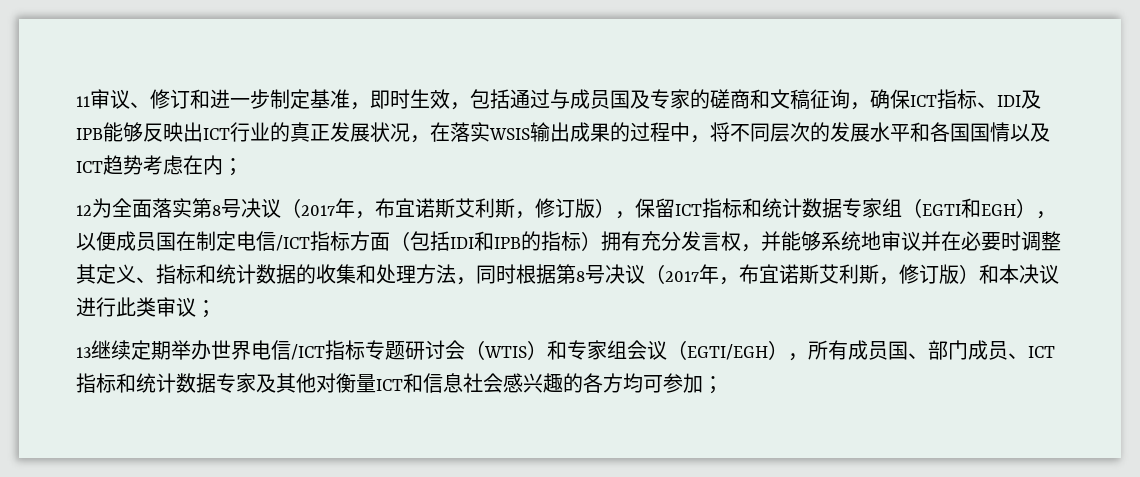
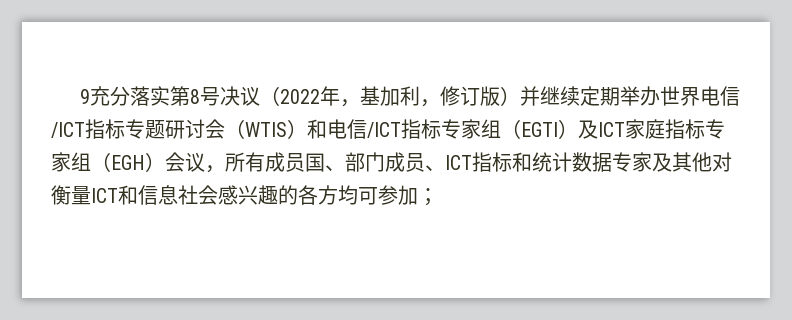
[76,89,1041,110] [76,122,1050,143] [76,155,243,176] [76,198,152,218] 11审议、修订和进一步制定基准，即时生效，包括通过与成员国及专家的磋商和文稿征询，确保ICT指标、IDI及IPB能够反映出ICT行业的真正发展状况，在落实WSIS输出成果的过程中，将不同层次的发展水平和各国国情以及ICT趋势考虑在内； // 12为全面 -> [80,86,131,106] 9充分
[301,198,1056,219] [76,231,1061,252] [76,264,1059,285] [76,297,216,318] [76,347,91,358] 2017年，布宜诺斯艾利斯，修订版），保留ICT指标和统计数据专家组（EGTI和EGH），以便成员国在制定电信/ICT指标方面（包括IDI和IPB的指标）拥有充分发言权，并能够系统地审议并在必要时调整其定义、指标和统计数据的收集和处理方法，同时根据第8号决议（2017年，布宜诺斯艾利斯，修订版）和本决议进行此类审议； // 13 -> [280,86,541,107] 2022年，基加利，修订版）并
[567,340,788,360] 专家组会议（EGTI/EGH） -> [327,119,725,139] [51,152,205,172] 电信/ICT指标专家组（EGTI）及ICT家庭指标专家组（EGH）会议

